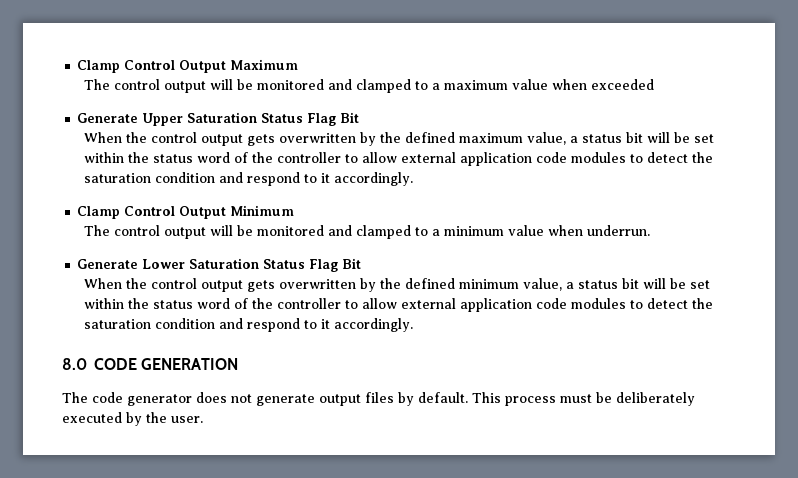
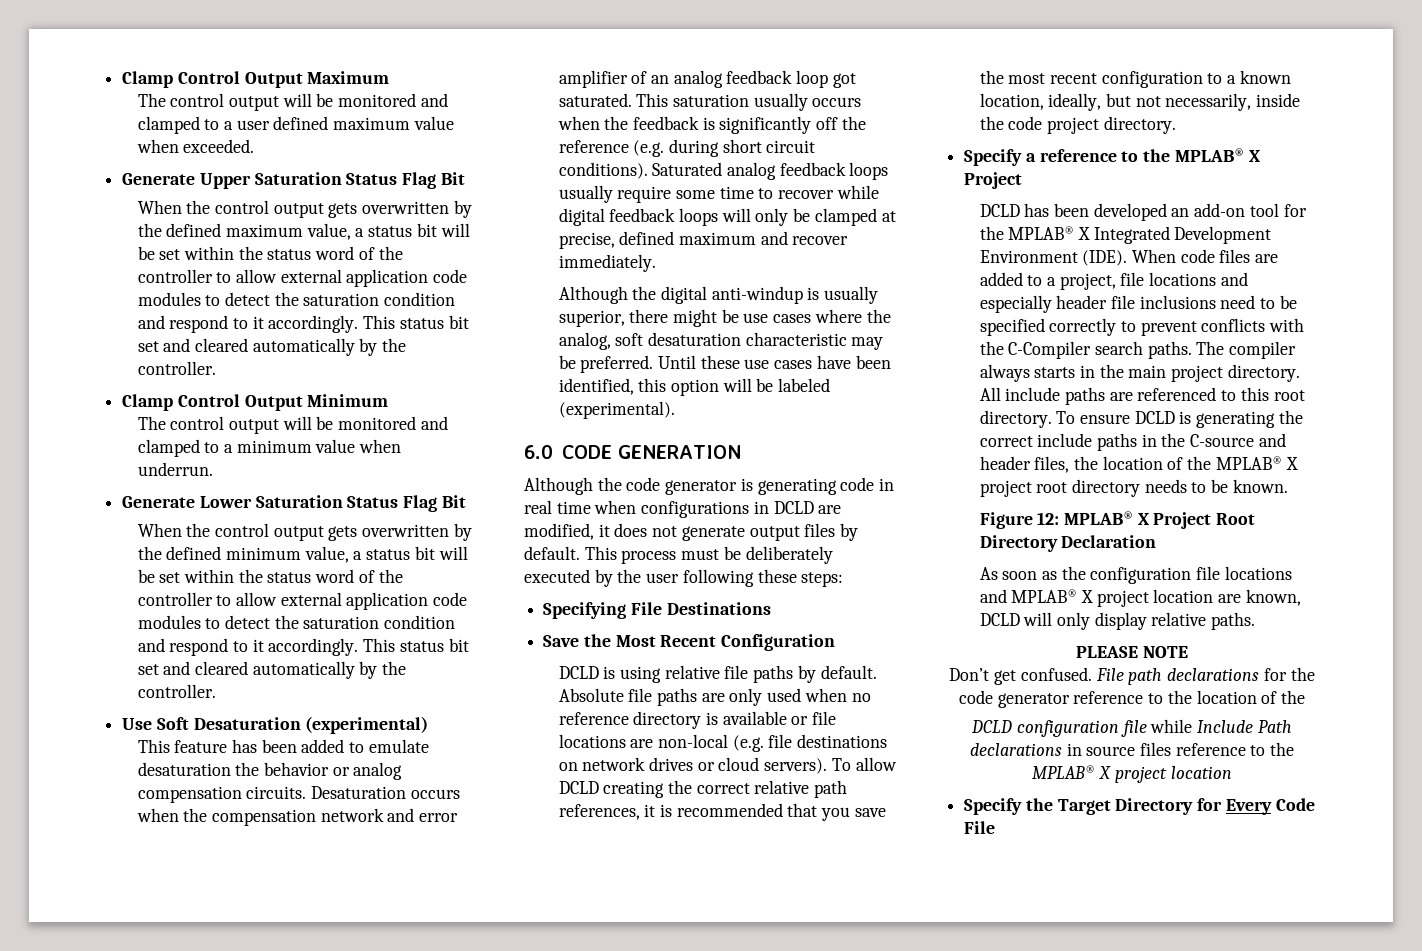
(440, 86) none -> [236,116,329,130] user defined
[590,79,654,90] exceeded -> [183,139,255,153] exceeded.
(413, 179) none -> [363,315,469,329] [137,338,407,356] [137,361,216,375] This status bit set and cleared automatically by the controller.
[62,358,239,370] [62,392,192,406] // 8.0 CODE GENERATION // The code generator -> [363,638,469,652] [137,661,407,679] [137,684,216,698] [122,716,429,734] [137,739,429,753] [137,762,403,780] [137,786,460,803] [136,808,459,826] [558,70,856,88] [558,93,862,111] [557,116,866,134] [558,139,816,157] [558,162,889,180] [558,185,879,203] [558,208,896,226] [558,231,849,249] [558,254,656,272] [558,286,879,304] [558,309,891,327] [558,332,884,350] [558,355,891,373] [558,378,831,396] [558,401,675,419] [524,445,741,459] [524,477,895,495] [524,500,842,518] [524,523,610,540] This status bit set and cleared automatically by the controller. // Use Soft Desaturation (experimental) // This feature has been added to emulate desaturation the behavior or analog compensation circuits. Desaturation occurs when the compensation network and error amplifier of an analog feedback loop got saturated. This saturation usually occurs when the feedback is significantly off the reference (e.g. during short circuit conditions). Saturated analog feedback loops usually require some time to recover while digital feedback loops will only be clamped at precise, defined maximum and recover immediately. // Although the digital anti-windup is usually superior, there might be use cases where the analog, soft desaturation characteristic may be preferred. Until these use cases have been identified, this option will be labeled (experimental). // 6.0 CODE GENERATION // Although the code generator is generating code in real time when configurations in DCLD are modified, it
[171,416,203,423] user. -> [646,569,844,587] [543,602,771,619] [543,634,836,651] [558,665,877,683] [558,688,871,706] [558,711,837,729] [558,734,888,752] [558,757,897,774] [558,780,848,798] [558,803,886,821] [979,70,1291,88] [979,93,1301,111] [979,116,1176,134] [964,148,1261,166] [964,172,1023,189] [979,203,1307,221] [979,226,1272,244] [979,249,1279,266] [979,272,1248,290] [979,295,1297,313] [979,318,1305,336] [979,341,1297,359] [979,364,1300,382] [979,387,1305,405] [979,410,1303,428] [979,433,1286,451] [979,456,1298,473] [979,479,1288,497] [979,511,1256,529] [979,535,1157,552] [979,566,1292,584] [979,589,1301,607] [979,612,1256,630] [1076,646,1188,658] [949,667,1315,685] [958,690,1306,708] [971,719,1292,737] [969,742,1295,756] [1032,765,1232,783] [964,798,1315,815] [964,821,996,834] user following these steps: // Specifying File Destinations // Save the Most Recent Configuration // DCLD is using relative file paths by default. Absolute file paths are only used when no reference directory is available or file locations are non-local (e.g. file destinations on network drives or cloud servers). To allow DCLD creating the correct relative path references, it is recommended that you save the most recent configuration to a known location, ideally, but not necessarily, inside the code project directory. // Specify a reference to the MPLAB® X Project // DCLD has been developed an add-on tool for the MPLAB® X Integrated Development Environment (IDE). When code files are added to a project, file locations and especially header file inclusions need to be specified correctly to prevent conflicts with the C-Compiler search paths. The compiler always starts in the main project directory. All include paths are referenced to this root directory. To ensure DCLD is generating the correct include paths in the C-source and header files, the location of the MPLAB® X project root directory needs to be known. // Figure 12: MPLAB® X Project Root Directory Declaration // As soon as the configuration file locations and MPLAB® X project location are known, DCLD will only display relative paths. // PLEASE NOTE // Don’t get confused. File path declarations for the code generator reference to the location of the // DCLD configuration file while Include Path declarations in source files reference to the MPLAB® X project location // Specify the Target Directory for Every Code File

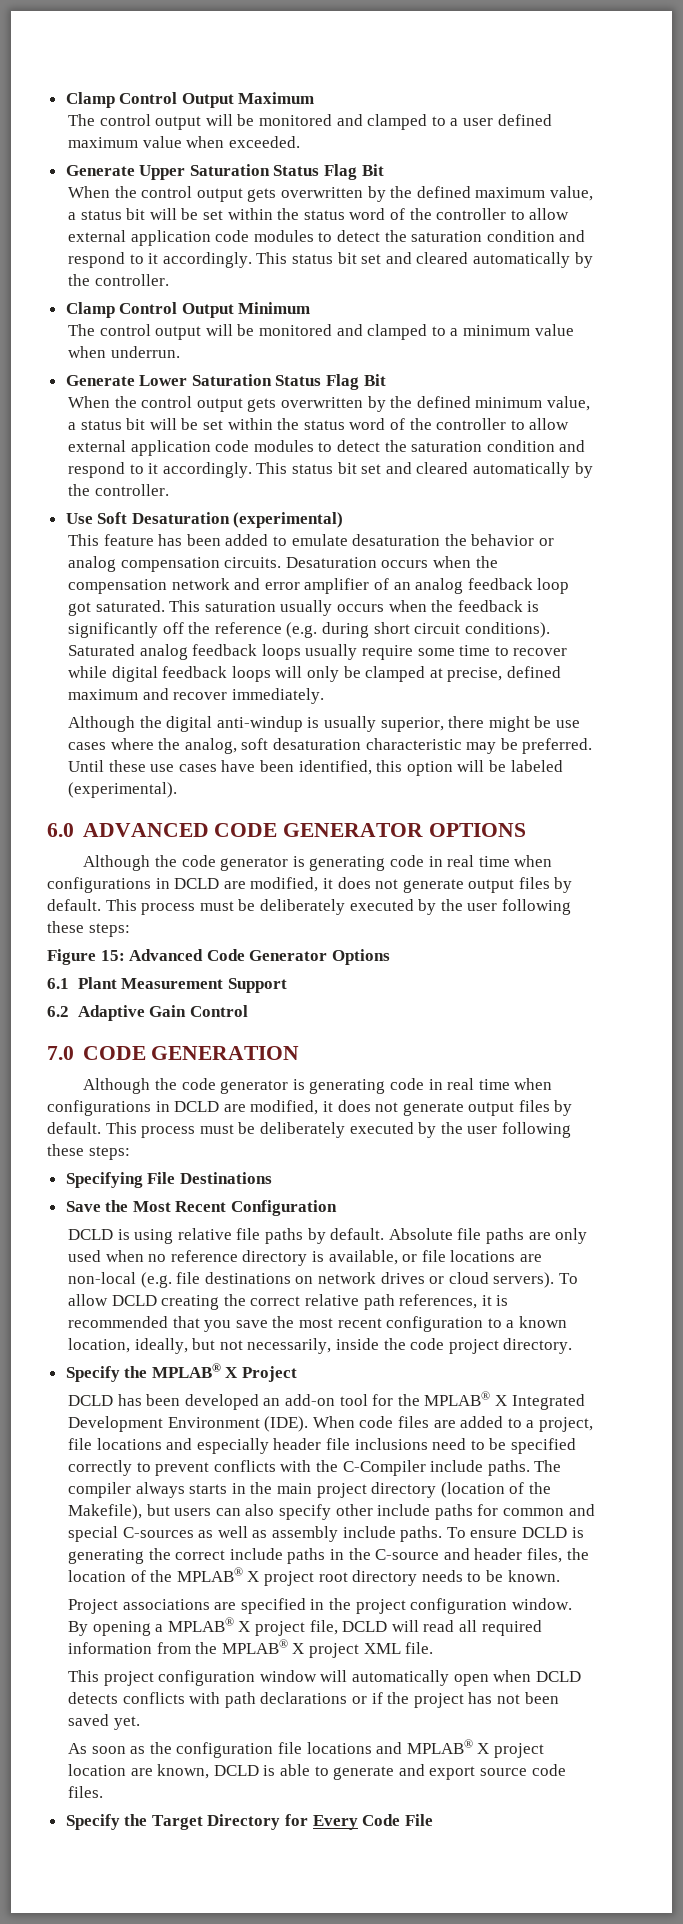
(553, 452) none -> [82,823,526,837] [83,855,553,871] [47,877,573,893] [47,899,571,915] [47,921,130,937] [47,949,390,965] [47,977,287,993] [47,1005,248,1021] [47,1046,74,1060] ADVANCED CODE GENERATOR OPTIONS // Although the code generator is generating code in real time when configurations in DCLD are modified, it does not generate output files by default. This process must be deliberately executed by the user following these steps: // Figure 15: Advanced Code Generator Options // 6.1 Plant Measurement Support // 6.2 Adaptive Gain Control // 7.0
[722,711,787,725] available -> [328,1250,398,1265] available,
[1025,149,1139,162] a reference to -> (120, 1374) none
[1095,341,1144,355] search -> [430,1460,484,1472] include
[1227,364,1300,382] [979,387,1305,405] [979,410,1052,428] directory. All include paths are referenced to this root directory. -> [371,1482,551,1498] [68,1504,595,1520] [68,1526,443,1542] directory (location of the Makefile), but users can also specify other include paths for common and special C-sources as well as assembly include paths.
[979,511,1256,529] [979,535,1157,552] Figure 12: MPLAB® X Project Root Directory Declaration -> [68,1598,572,1614] [68,1617,542,1636] [68,1639,434,1658] [68,1670,581,1686] [68,1692,559,1708] [68,1714,140,1730] Project associations are specified in the project configuration window. By opening a MPLAB® X project file, DCLD will read all required information from the MPLAB® X project XML file. // This project configuration window will automatically open when DCLD detects conflicts with path declarations or if the project has not been saved yet.
[1023,612,1256,630] [1076,646,1188,658] [949,667,1315,685] [958,690,1306,708] [971,719,1292,737] [969,742,1295,756] [1032,765,1232,783] will only display relative paths. // PLEASE NOTE // Don’t get confused. File path declarations for the code generator reference to the location of the // DCLD configuration file while Include Path declarations in source files reference to the MPLAB® X project location -> [263,1764,566,1780] [68,1786,104,1798] is able to generate and export source code files.

